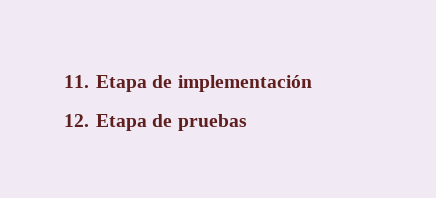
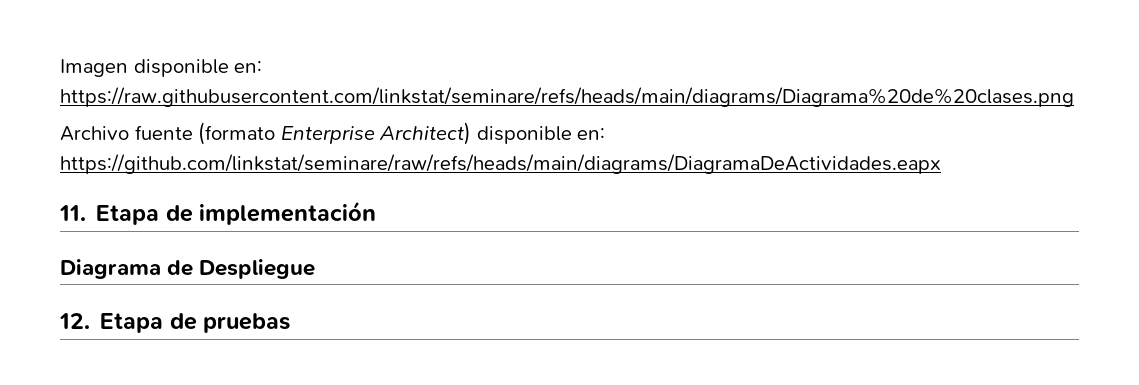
(64, 81) none -> [60,59,263,77] [60,87,1074,107] [60,122,606,145] [60,154,941,174] Imagen disponible en: https://raw.githubusercontent.com/linkstat/seminare/refs/heads/main/diagrams/Diagrama%20de%20clases.png // Archivo fuente (formato Enterprise Architect) disponible en: https://github.com/linkstat/seminare/raw/refs/heads/main/diagrams/DiagramaDeActividades.eapx //
(312, 83) none -> [60,259,316,279] // Diagrama de Despliegue

